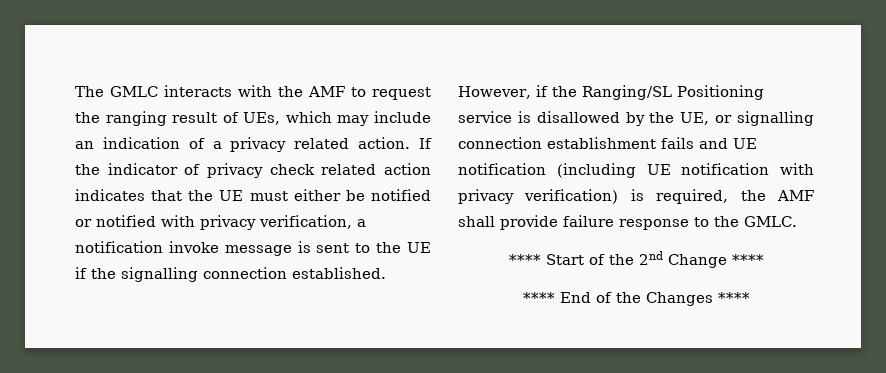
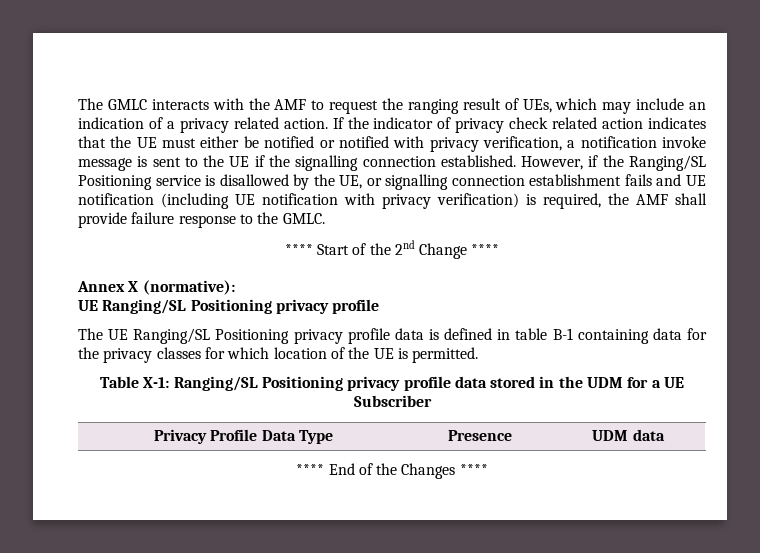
(764, 259) none -> [77,280,235,295] [78,299,380,314] [78,328,708,344] [78,347,479,363] [99,376,685,391] [353,395,432,407] [154,429,333,444] [447,430,512,441] [592,429,665,441] // Annex X (normative): // UE Ranging/SL Positioning privacy profile // The UE Ranging/SL Positioning privacy profile data is defined in table B-1 containing data for the privacy classes for which location of the UE is permitted. // Table X-1: Ranging/SL Positioning privacy profile data stored in the UDM for a UE Subscriber // Privacy Profile Data Type | Presence | UDM data

